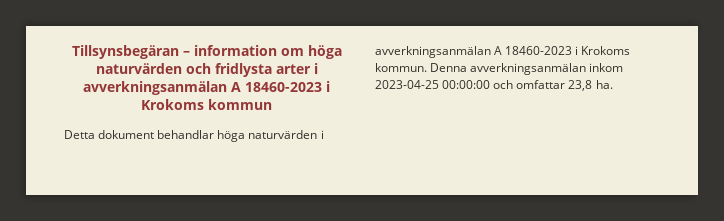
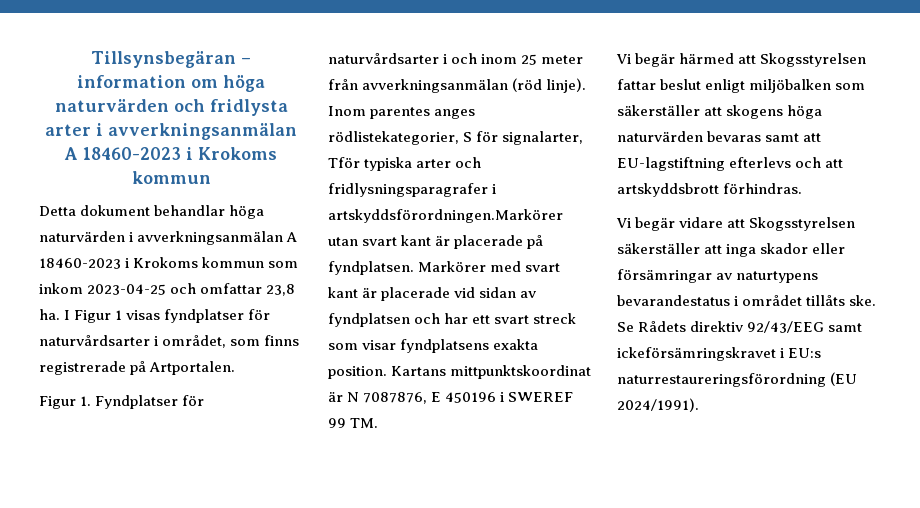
[375,63,587,75] kommun. Denna avverkningsanmälan -> [202,257,299,268] kommun som
[442,80,491,89] 00:00:00 -> (167, 289) none
(613, 84) none -> [64,309,271,323] [39,335,300,348] [39,361,236,375] [39,395,205,409] [328,53,584,65] [328,78,587,93] [328,106,476,119] [328,131,584,145] [328,157,482,171] [328,183,497,197] [328,209,563,223] [328,235,544,249] [328,261,561,275] [328,287,538,301] [328,313,577,327] [328,339,539,353] [328,365,592,379] [328,391,574,404] [328,418,379,428] [616,53,867,67] [617,79,866,93] [617,105,823,119] [617,131,822,142] [617,157,844,171] [617,183,803,197] [616,217,856,231] [617,243,846,257] [617,269,819,283] [617,295,877,306] [617,321,863,333] [617,347,822,361] [617,372,858,387] [617,398,699,412] I Figur 1 visas fyndplatser för naturvårdsarter i området, som finns registrerade på Artportalen. // Figur 1. Fyndplatser för naturvårdsarter i och inom 25 meter från avverkningsanmälan (röd linje). Inom parentes anges rödlistekategorier, S för signalarter, Tför typiska arter och fridlysningsparagrafer i artskyddsförordningen.Markörer utan svart kant är placerade på fyndplatsen. Markörer med svart kant är placerade vid sidan av fyndplatsen och har ett svart streck som visar fyndplatsens exakta position. Kartans mittpunktskoordinat är N 7087876, E 450196 i SWEREF 99 TM. // Vi begär härmed att Skogsstyrelsen fattar beslut enligt miljöbalken som säkerställer att skogens höga naturvärden bevaras samt att EU-lagstiftning efterlevs och att artskyddsbrott förhindras. // Vi begär vidare att Skogsstyrelsen säkerställer att inga skador eller försämringar av naturtypens bevarandestatus i området tillåts ske. Se Rådets direktiv 92/43/EEG samt ickeförsämringskravet i EU:s naturrestaureringsförordning (EU 2024/1991).

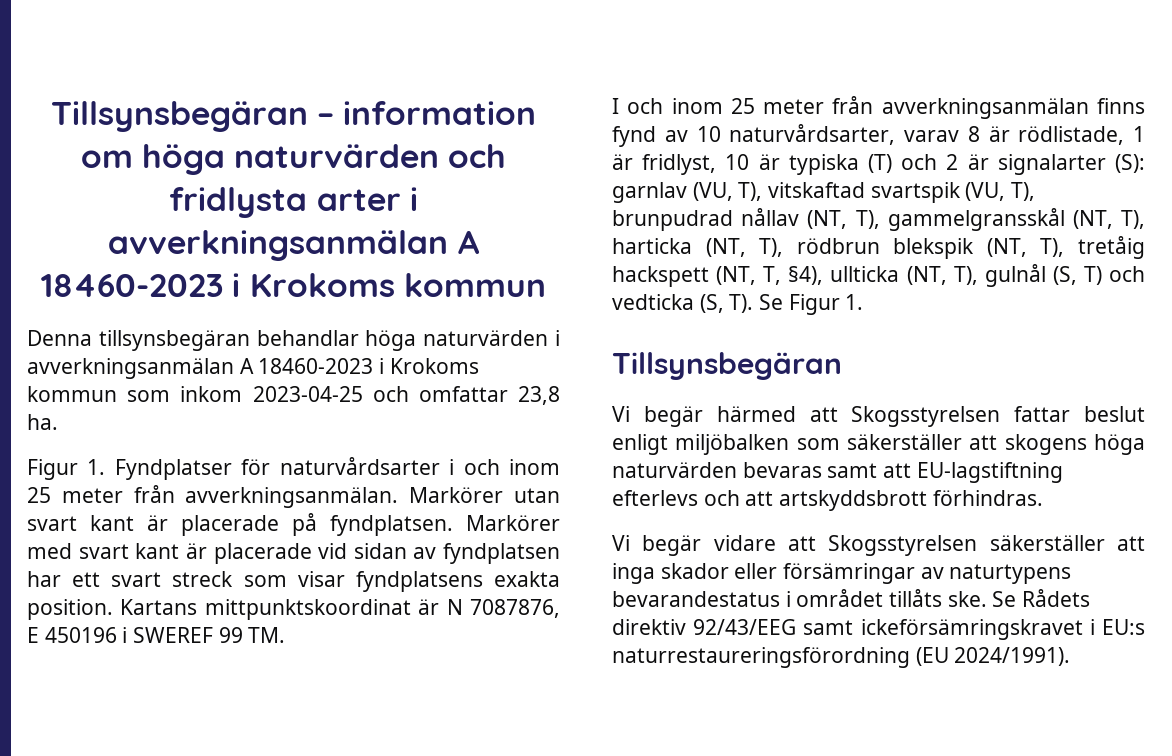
[39,205,151,216] Detta dokument -> [27,330,250,351] Denna tillsynsbegäran
[64,309,271,323] [39,335,300,348] [39,361,236,375] I Figur 1 visas fyndplatser för naturvårdsarter i området, som finns registrerade på Artportalen. -> (58, 422) none
[362,78,587,93] [328,106,476,119] [328,131,584,145] [328,157,482,171] [328,183,497,197] [328,209,563,223] avverkningsanmälan (röd linje). Inom parentes anges rödlistekategorier, S för signalarter, Tför typiska arter och fridlysningsparagrafer i artskyddsförordningen.Markörer -> [185,487,504,508] avverkningsanmälan. Markörer
[414,313,441,324] och -> (560, 553) none
(379, 423) none -> [612,96,1145,119] [612,124,1145,147] [612,154,1145,175] [612,182,1036,203] [612,208,1145,231] [612,236,1145,259] [612,264,1145,287] [612,294,864,315] [612,352,842,380] // I och inom 25 meter från avverkningsanmälan finns fynd av 10 naturvårdsarter, varav 8 är rödlistade, 1 är fridlyst, 10 är typiska (T) och 2 är signalarter (S): garnlav (VU, T), vitskaftad svartspik (VU, T), brunpudrad nållav (NT, T), gammelgransskål (NT, T), harticka (NT, T), rödbrun blekspik (NT, T), tretåig hackspett (NT, T, §4), ullticka (NT, T), gulnål (S, T) och vedticka (S, T). Se Figur 1. // Tillsynsbegäran

